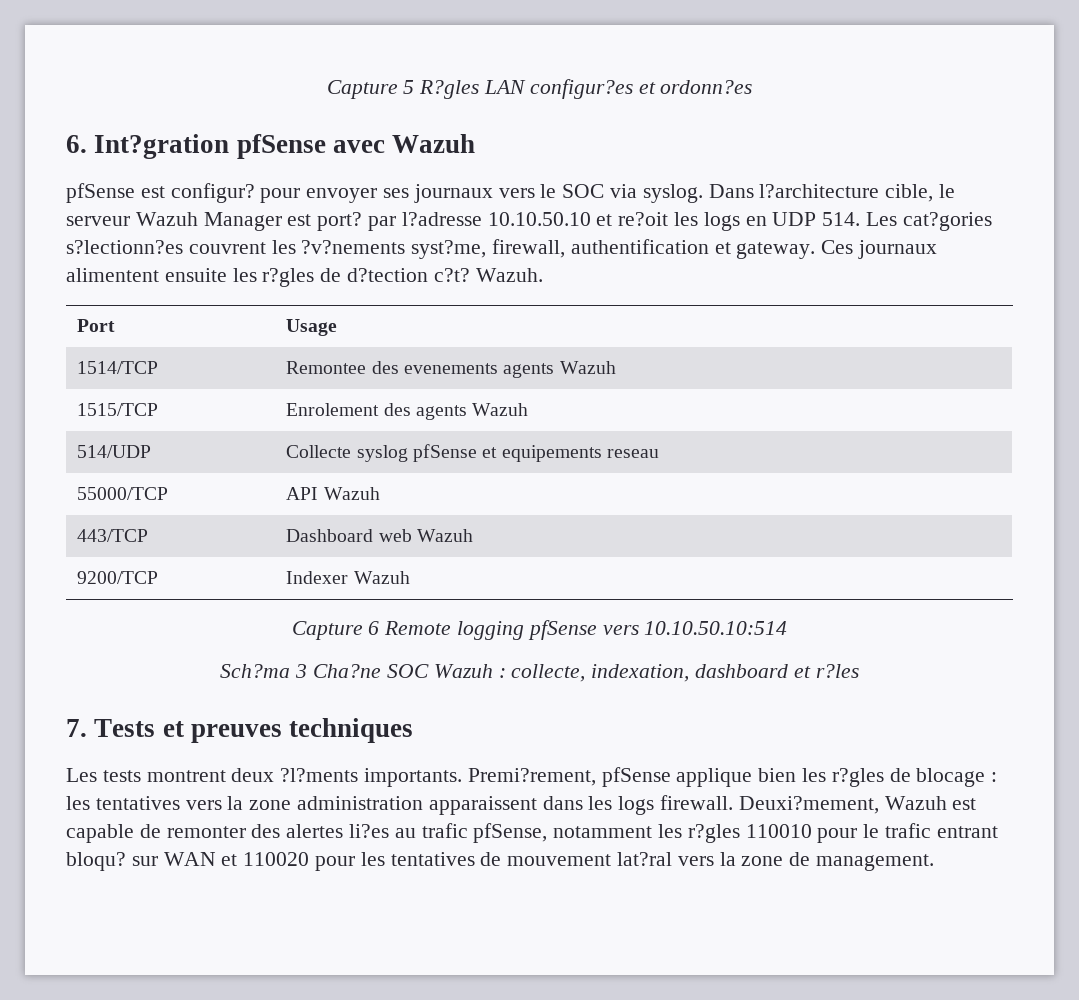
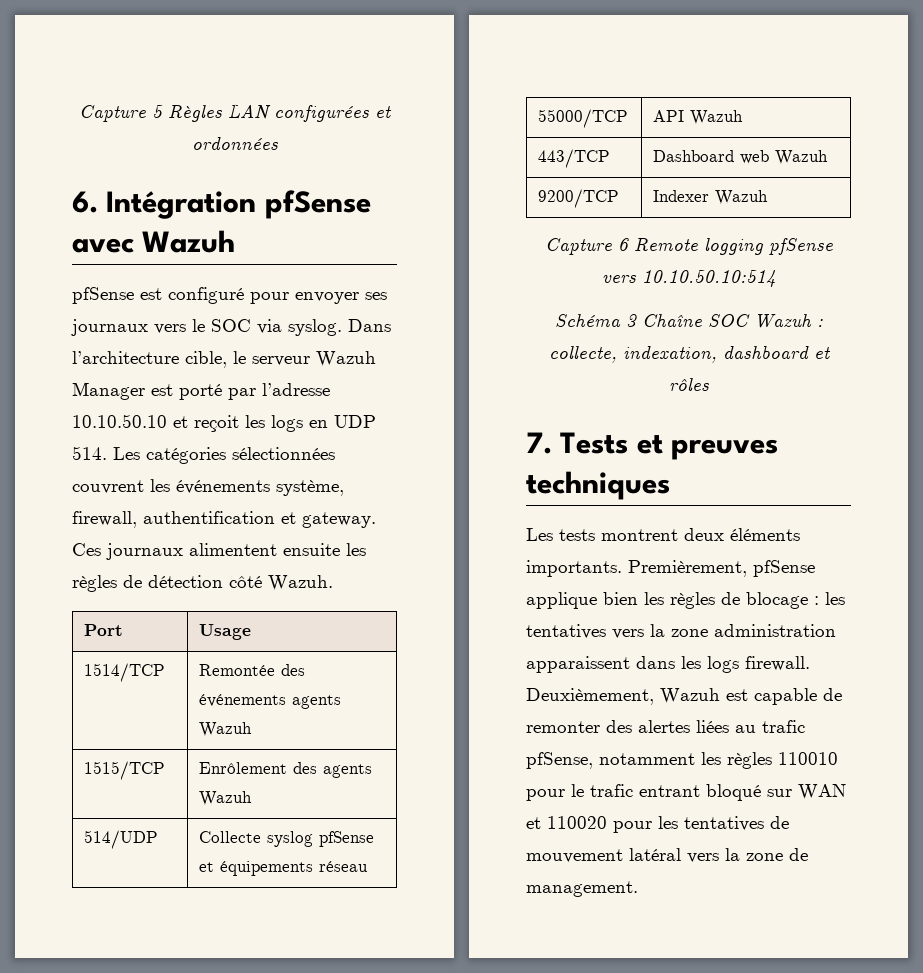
[419,79,753,99] R?gles LAN configur?es et ordonn?es -> [168,104,392,122] [191,137,278,150] Règles LAN configurées et ordonnées
[94,134,230,159] Int?gration -> [106,191,257,219] Intégration
[170,183,255,203] configur? -> [168,287,244,304] configuré
[759,184,880,198] l?architecture -> [72,351,179,364] l’architecture
[317,212,482,231] port? par l?adresse -> [179,383,330,400] porté par l’adresse
[618,212,669,226] re?oit -> [194,415,239,432] reçoit
[902,212,992,231] [66,240,487,259] cat?gories s?lectionn?es couvrent les ?v?nements syst?me, -> [146,447,335,464] [72,479,344,496] catégories sélectionnées couvrent les événements système,
[262,268,470,287] r?gles de d?tection c?t? -> [72,575,262,592] règles de détection côté
[286,361,499,374] Remontee des evenements -> [199,664,306,676] [199,694,287,707] Remontée des événements
[286,403,380,416] Enrolement -> [199,762,288,774] Enrôlement
[501,445,659,462] equipements reseau -> [220,861,369,876] équipements réseau
[220,664,382,678] Sch?ma 3 Cha?ne -> [554,314,702,327] Schéma 3 Chaîne
[815,664,859,678] r?les -> [668,378,709,391] rôles
[280,768,596,787] ?l?ments importants. Premi?rement, -> [730,528,800,541] [526,560,747,577] éléments importants. Premièrement,
[831,768,884,787] r?gles -> [670,592,715,609] règles
[738,796,879,814] Deuxi?mement, -> [526,688,654,705] Deuxièmement,
[349,824,390,838] li?es -> [696,720,729,733] liées
[687,824,740,843] r?gles -> [727,752,772,769] règles
[66,852,126,871] bloqu? -> [706,784,761,801] bloqué
[617,852,673,866] lat?ral -> [629,848,681,861] latéral

